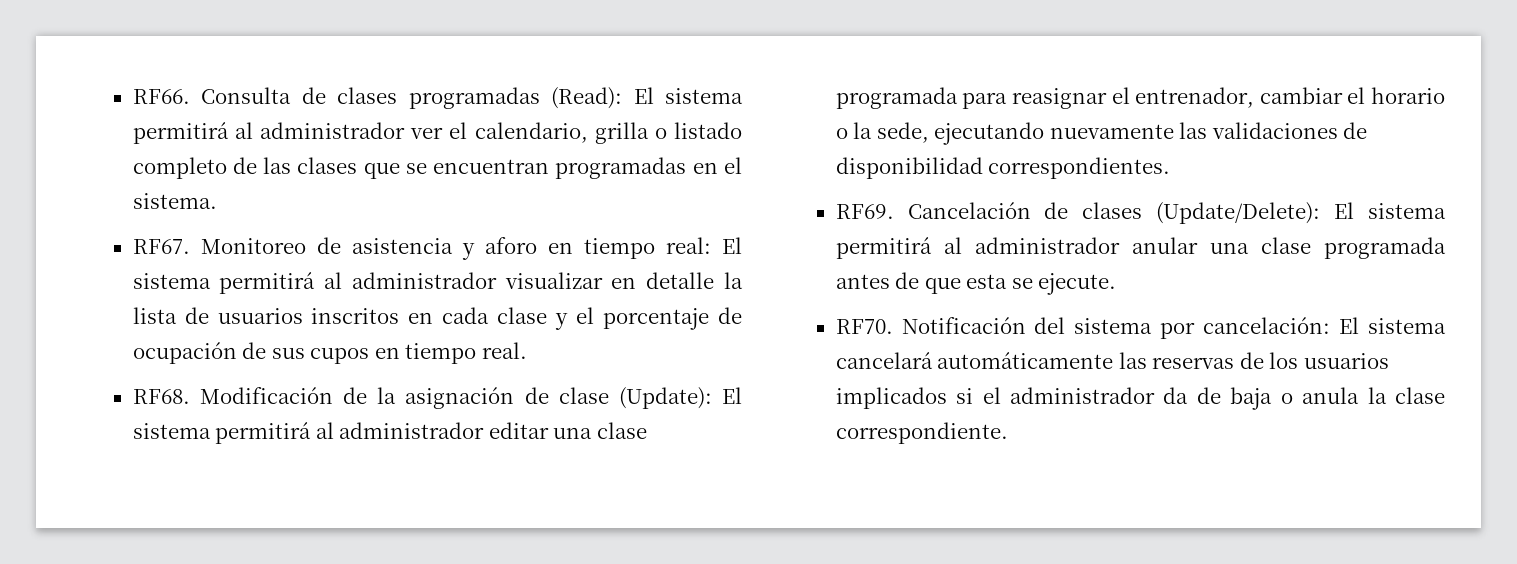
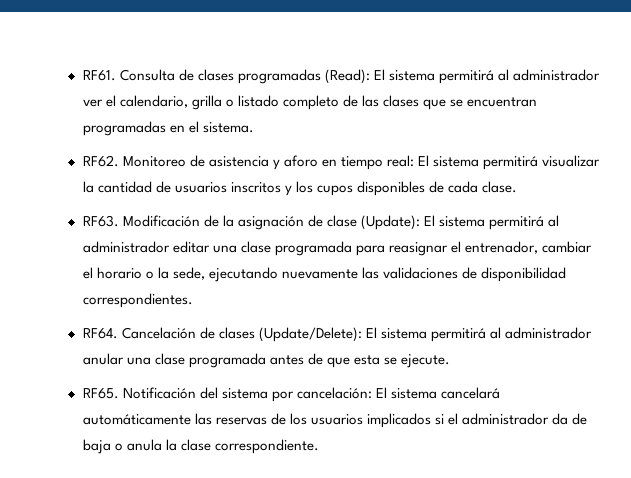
[132,89,190,104] RF66. -> [82,70,116,81] RF61.
[132,239,190,254] RF67. -> [82,155,119,167] RF62.
[324,272,743,289] [132,307,742,330] [132,342,527,364] [132,389,190,404] al administrador visualizar en detalle la lista de usuarios inscritos en cada clase y el porcentaje de ocupación de sus cupos en tiempo real. // RF68. -> [542,155,601,167] [82,181,518,196] [82,215,119,227] visualizar la cantidad de usuarios inscritos y los cupos disponibles de cada clase. // RF63.
[835,204,894,219] RF69. -> [82,328,118,339] RF64.
[835,319,893,334] RF70. -> [82,388,119,399] RF65.

